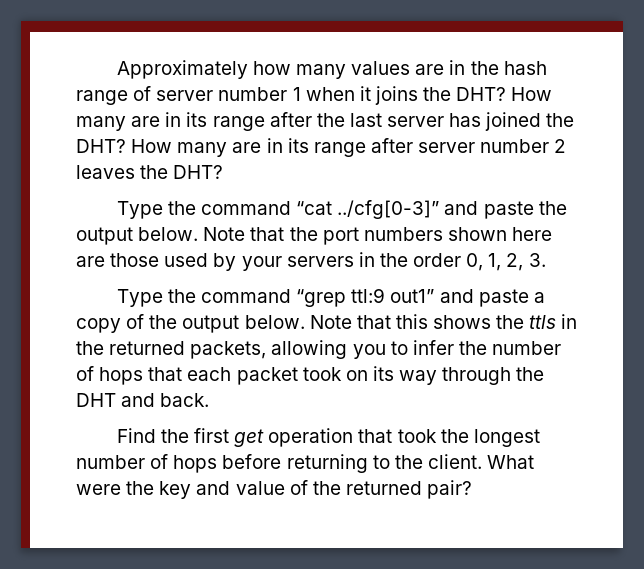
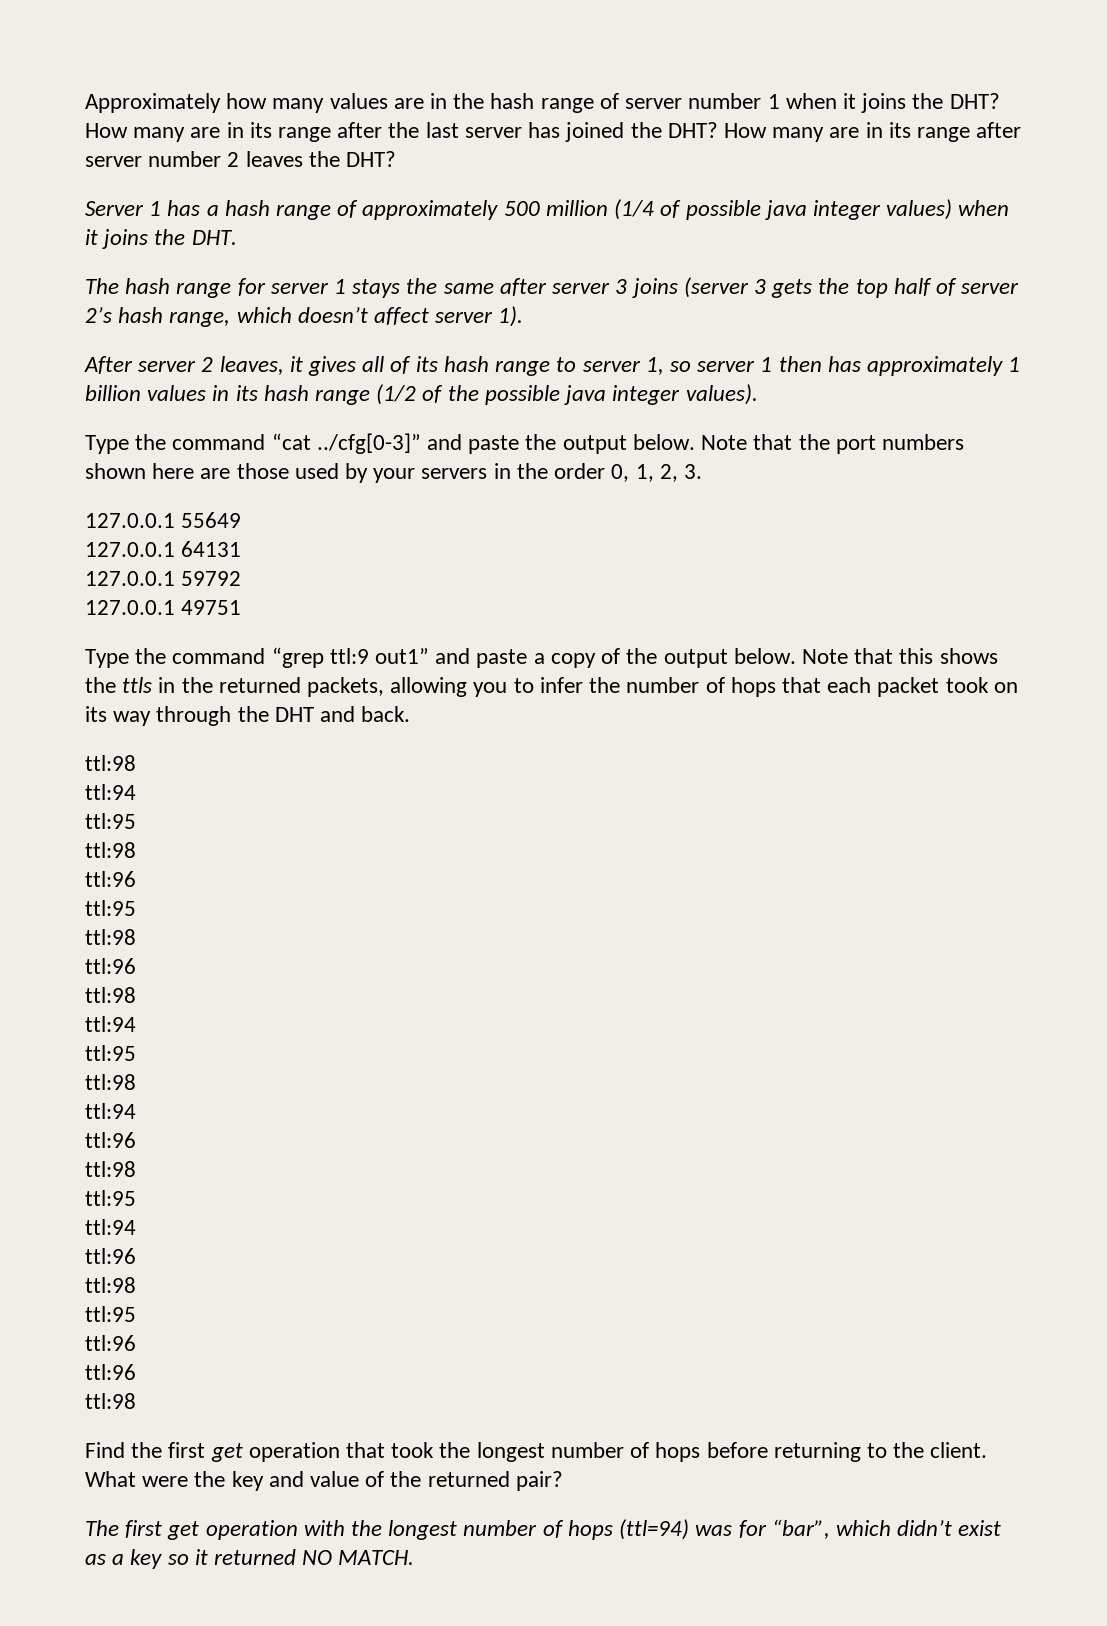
(224, 172) none -> [85,199,1010,220] [85,229,237,249] [85,277,1020,298] [85,306,524,327] [84,356,1021,376] [85,384,758,405] // Server 1 has a hash range of approximately 500 million (1/4 of possible java integer values) when it joins the DHT. // The hash range for server 1 stays the same after server 3 joins (server 3 gets the top half of server 2’s hash range, which doesn’t affect server 1). // After server 2 leaves, it gives all of its hash range to server 1, so server 1 then has approximately 1 billion values in its hash range (1/2 of the possible java integer values).
(546, 260) none -> [85,512,242,528] [85,541,242,557] [85,571,242,586] [85,600,242,615] // 127.0.0.1 55649 // 127.0.0.1 64131 // 127.0.0.1 59792 // 127.0.0.1 49751
(210, 400) none -> [85,755,136,771] [85,784,136,800] [85,813,136,829] [85,842,136,858] [85,871,136,887] [85,900,136,916] [85,929,136,945] [85,958,136,974] [85,987,136,1003] [85,1016,136,1032] [85,1045,136,1061] [85,1074,136,1090] [85,1103,136,1119] [85,1132,136,1148] [85,1161,136,1177] [85,1190,136,1206] [85,1219,136,1235] [85,1248,136,1264] [85,1277,136,1293] [85,1306,136,1322] [85,1335,136,1351] [85,1364,136,1380] [85,1393,136,1409] // ttl:98 // ttl:94 // ttl:95 // ttl:98 // ttl:96 // ttl:95 // ttl:98 // ttl:96 // ttl:98 // ttl:94 // ttl:95 // ttl:98 // ttl:94 // ttl:96 // ttl:98 // ttl:95 // ttl:94 // ttl:96 // ttl:98 // ttl:95 // ttl:96 // ttl:96 // ttl:98
(473, 489) none -> [85,1519,1002,1540] [85,1549,415,1569] // The first get operation with the longest number of hops (ttl=94) was for “bar”, which didn’t exist as a key so it returned NO MATCH.

